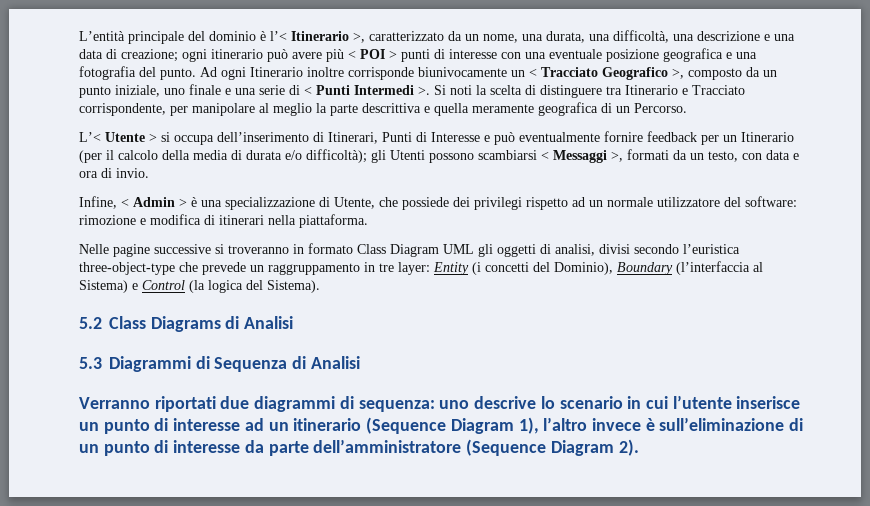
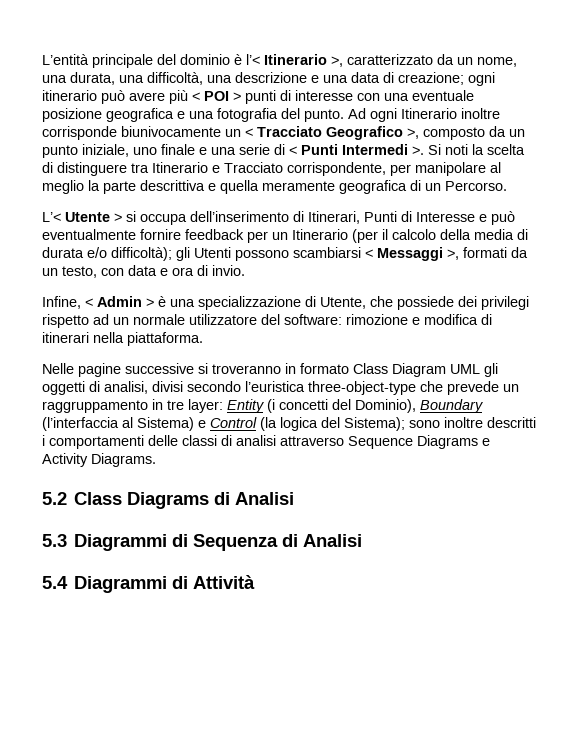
[267,280,320,293] Sistema). -> [344,417,536,431] [42,435,490,449] [42,453,156,467] Sistema); sono inoltre descritti i comportamenti delle classi di analisi attraverso Sequence Diagrams e Activity Diagrams.
[79,395,801,412] [79,417,804,434] [79,439,639,456] Verranno riportati due diagrammi di sequenza: uno descrive lo scenario in cui l’utente inserisce un punto di interesse ad un itinerario (Sequence Diagram 1), l’altro invece è sull’eliminazione di un punto di interesse da parte dell’amministratore (Sequence Diagram 2). -> [42,575,256,593] 5.4 Diagrammi di Attività

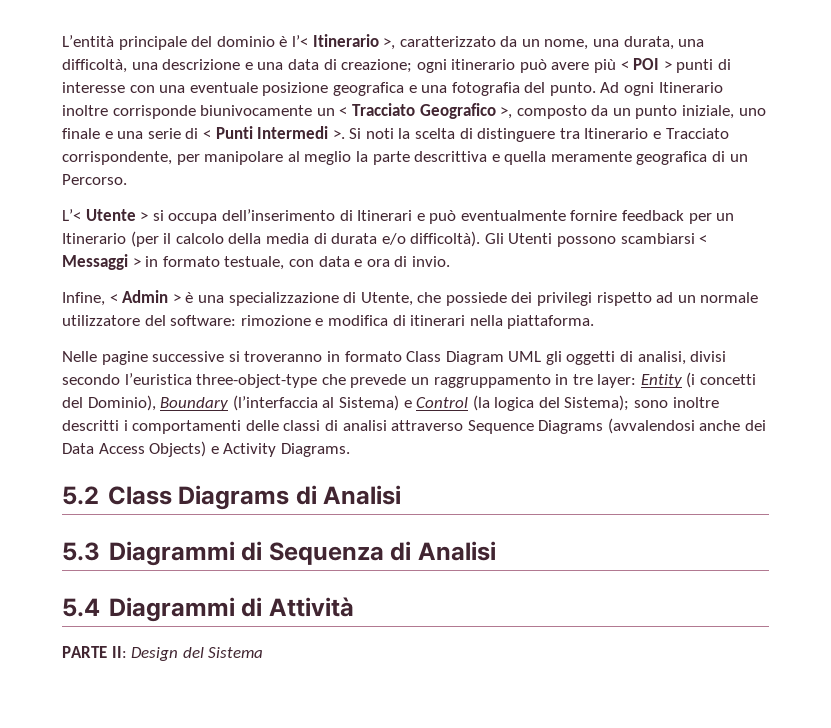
[308,211,475,224] Itinerari, Punti di Interesse -> [357,210,413,221] Itinerari
[111,247,190,261] difficoltà); gli -> [410,231,504,247] difficoltà). Gli
[447,247,528,260] [42,266,97,278] >, formati da un testo, -> [132,256,285,270] > in formato testuale,
(478, 442) none -> [607,418,767,434] [62,441,207,457] (avvalendosi anche dei Data Access Objects)
(256, 582) none -> [62,646,264,661] // PARTE II: Design del Sistema

